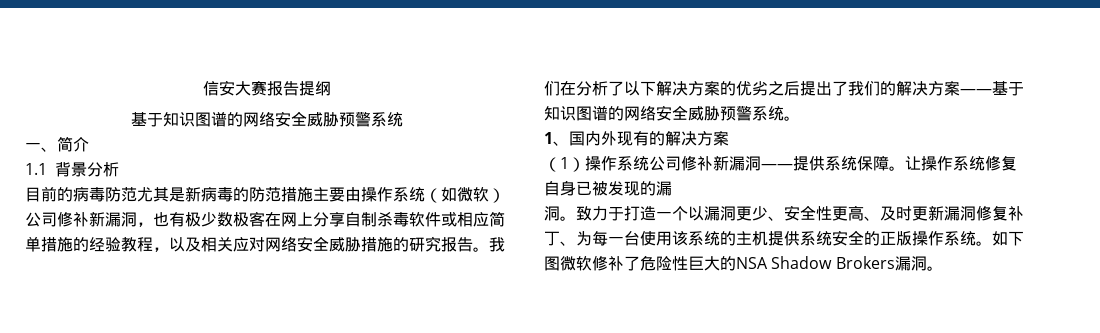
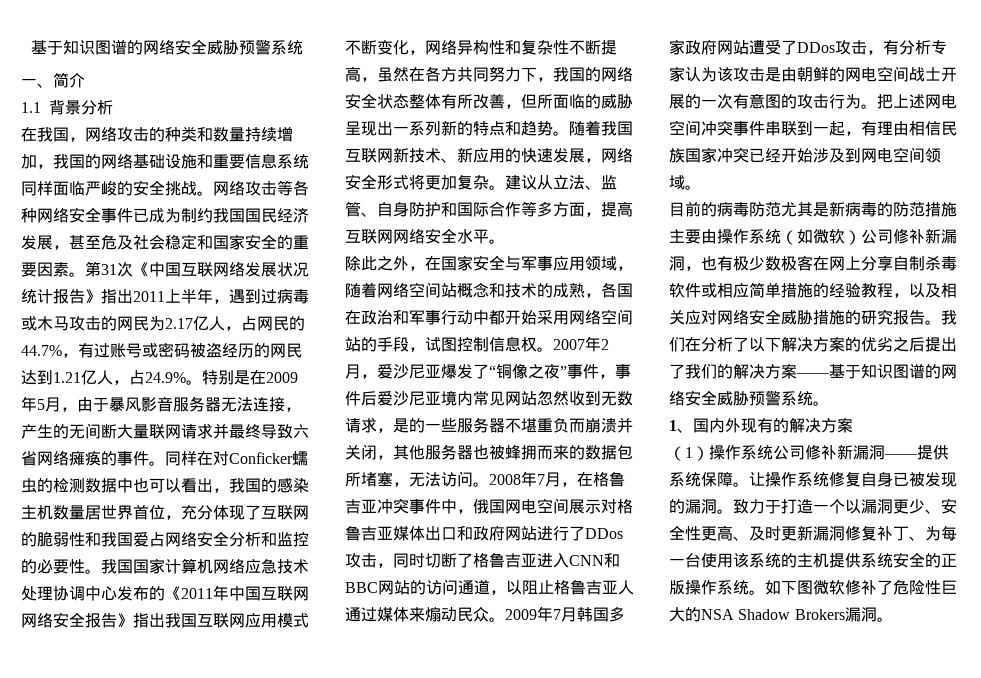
[203,80,331,96] 信安大赛报告提纲 // -> (30, 47) none
(119, 169) none -> [21,126,293,142] [21,153,309,169] [21,180,309,196] [21,207,309,223] [21,234,309,250] [21,261,309,277] [21,288,309,304] [21,316,305,331] [21,342,302,358] [21,370,298,385] [21,396,301,412] [21,423,309,439] [21,450,308,466] [21,477,309,493] [21,505,309,520] [21,531,309,547] [21,558,309,574] [21,585,309,601] [21,612,309,628] [345,40,617,55] [345,66,633,82] [345,93,633,109] [345,120,633,136] [345,147,633,163] [345,174,617,190] [345,201,633,217] [345,228,505,244] [345,255,633,271] [345,282,633,298] [345,309,633,325] [345,336,609,352] [345,364,631,379] [345,390,633,406] [345,417,633,433] [345,444,633,460] [345,471,625,487] [345,498,633,514] [345,525,623,541] [345,552,620,568] [345,579,634,595] [345,606,625,622] [669,39,947,55] [669,66,957,82] [669,93,957,109] [669,120,957,136] [669,147,941,163] [669,175,701,190] // 在我国，网络攻击的种类和数量持续增加，我国的网络基础设施和重要信息系统同样面临严峻的安全挑战。网络攻击等各种网络安全事件已成为制约我国国民经济发展，甚至危及社会稳定和国家安全的重要因素。第31次《中国互联网络发展状况统计报告》指出2011上半年，遇到过病毒或木马攻击的网民为2.17亿人，占网民的44.7%，有过账号或密码被盗经历的网民达到1.21亿人，占24.9%。特别是在2009年5月，由于暴风影音服务器无法连接，产生的无间断大量联网请求并最终导致六省网络瘫痪的事件。同样在对Conficker蠕虫的检测数据中也可以看出，我国的感染主机数量居世界首位，充分体现了互联网的脆弱性和我国爱占网络安全分析和监控的必要性。我国国家计算机网络应急技术处理协调中心发布的《2011年中国互联网网络安全报告》指出我国互联网应用模式不断变化，网络异构性和复杂性不断提高，虽然在各方共同努力下，我国的网络安全状态整体有所改善，但所面临的威胁呈现出一系列新的特点和趋势。随着我国互联网新技术、新应用的快速发展，网络安全形式将更加复杂。建议从立法、监管、自身防护和国际合作等多方面，提高互联网网络安全水平。 // 除此之外，在国家安全与军事应用领域，随着网络空间站概念和技术的成熟，各国在政治和军事行动中都开始采用网络空间站的手段，试图控制信息权。2007年2月，爱沙尼亚爆发了“铜像之夜”事件，事件后爱沙尼亚境内常见网站忽然收到无数请求，是的一些服务器不堪重负而崩溃并关闭，其他服务器也被蜂拥而来的数据包所堵塞，无法访问。2008年7月，在格鲁吉亚冲突事件中，俄国网电空间展示对格鲁吉亚媒体出口和政府网站进行了DDos攻击，同时切断了格鲁吉亚进入CNN和BBC网站的访问通道，以阻止格鲁吉亚人通过媒体来煽动民众。2009年7月韩国多家政府网站遭受了DDos攻击，有分析专家认为该攻击是由朝鲜的网电空间战士开展的一次有意图的攻击行为。把上述网电空间冲突事件串联到一起，有理由相信民族国家冲突已经开始涉及到网电空间领域。
(672, 188) // -> (701, 506) none

